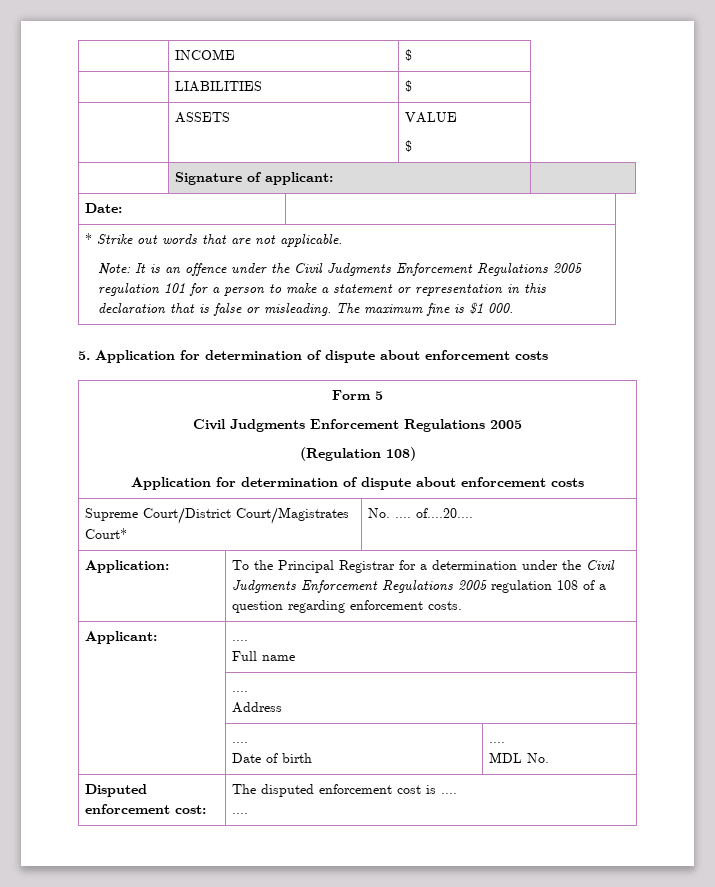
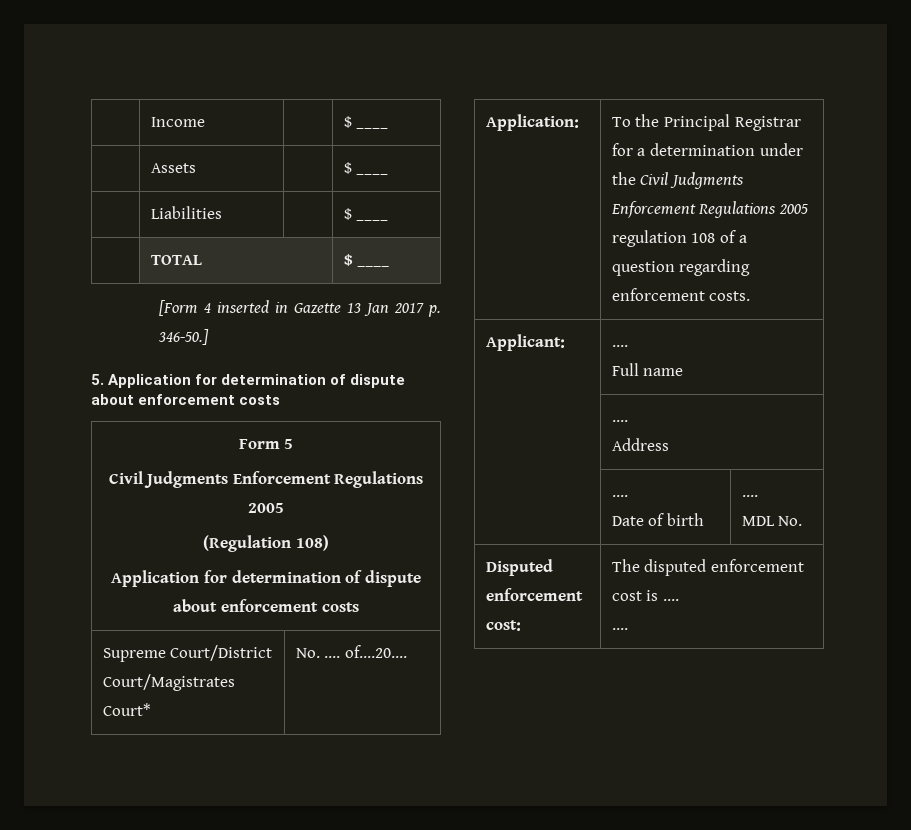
[174,49,235,60] [404,49,412,61] [174,81,262,92] [404,80,412,92] [174,112,230,123] [404,112,457,123] [404,140,412,152] [174,172,333,185] [84,203,122,213] [84,233,342,247] [98,263,583,276] [98,283,547,296] [98,302,514,316] | INCOME | $ // | LIABILITIES | $ // | ASSETS | VALUE // $ // | Signature of applicant: | // Date: | // * Strike out words that are not applicable. // Note: It is an offence under the Civil Judgments Enforcement Regulations 2005 regulation 101 for a person to make a statement or representation in this declaration that is false or misleading. The maximum fine is $1 000. -> [150,117,205,127] [343,116,389,129] [150,163,196,173] [343,162,389,175] [150,206,222,219] [343,208,389,221] [150,255,202,265] [343,254,390,267] [158,300,441,317] [157,329,209,345] | Income | | $ ____ // | Assets | | $ ____ // | Liabilities | | $ ____ // | TOTAL | $ ____ // [Form 4 inserted in Gazette 13 Jan 2017 p. 346-50.]

